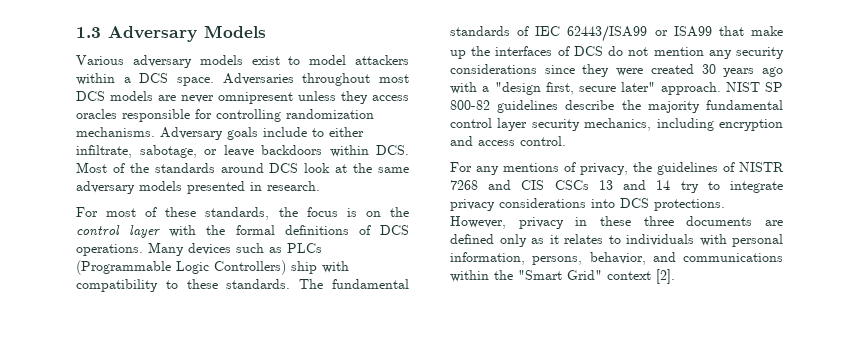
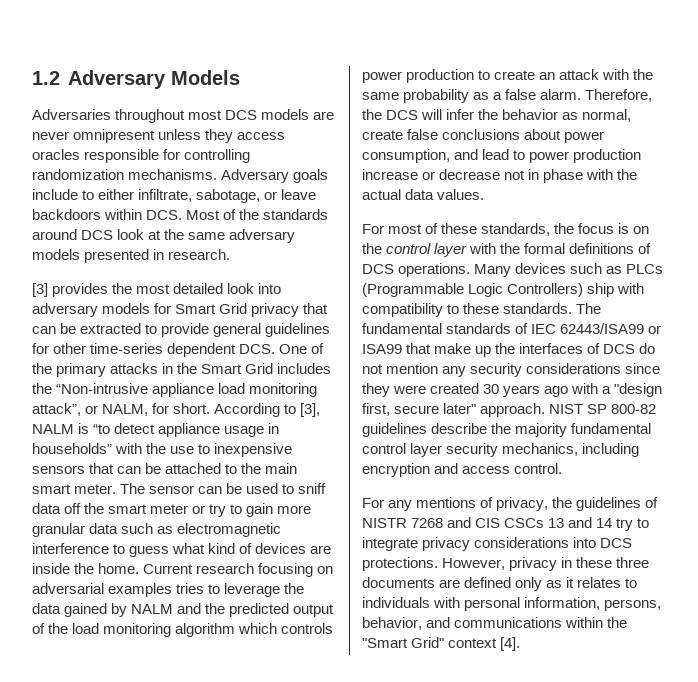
[76,27,101,38] 1.3 -> [32,71,60,85] 1.2
[76,55,410,68] [76,73,214,86] Various adversary models exist to model attackers within a DCS space. -> (240, 77) none
(320, 186) none -> [32,283,282,297] [32,303,329,317] [32,323,331,337] [32,343,325,357] [32,363,332,377] [32,383,318,397] [32,403,321,417] [32,423,280,437] [32,443,293,457] [32,463,298,474] [32,483,327,494] [32,503,312,517] [32,523,282,537] [32,543,332,557] [32,563,334,577] [32,583,305,597] [32,603,335,617] [32,623,334,637] [362,69,654,83] [362,89,653,103] [362,109,632,122] [362,129,605,143] [362,149,642,163] [362,169,638,183] [362,189,485,200] // [3] provides the most detailed look into adversary models for Smart Grid privacy that can be extracted to provide general guidelines for other time-series dependent DCS. One of the primary attacks in the Smart Grid includes the “Non-intrusive appliance load monitoring attack”, or NALM, for short. According to [3], NALM is “to detect appliance usage in households” with the use to inexpensive sensors that can be attached to the main smart meter. The sensor can be used to sniff data off the smart meter or try to gain more granular data such as electromagnetic interference to guess what kind of devices are inside the home. Current research focusing on adversarial examples tries to leverage the data gained by NALM and the predicted output of the load monitoring algorithm which controls power production to create an attack with the same probability as a false alarm. Therefore, the DCS will infer the behavior as normal, create false conclusions about power consumption, and lead to power production increase or decrease not in phase with the actual data values.
[656,269,675,284] [2]. -> [500,637,521,651] [4].

